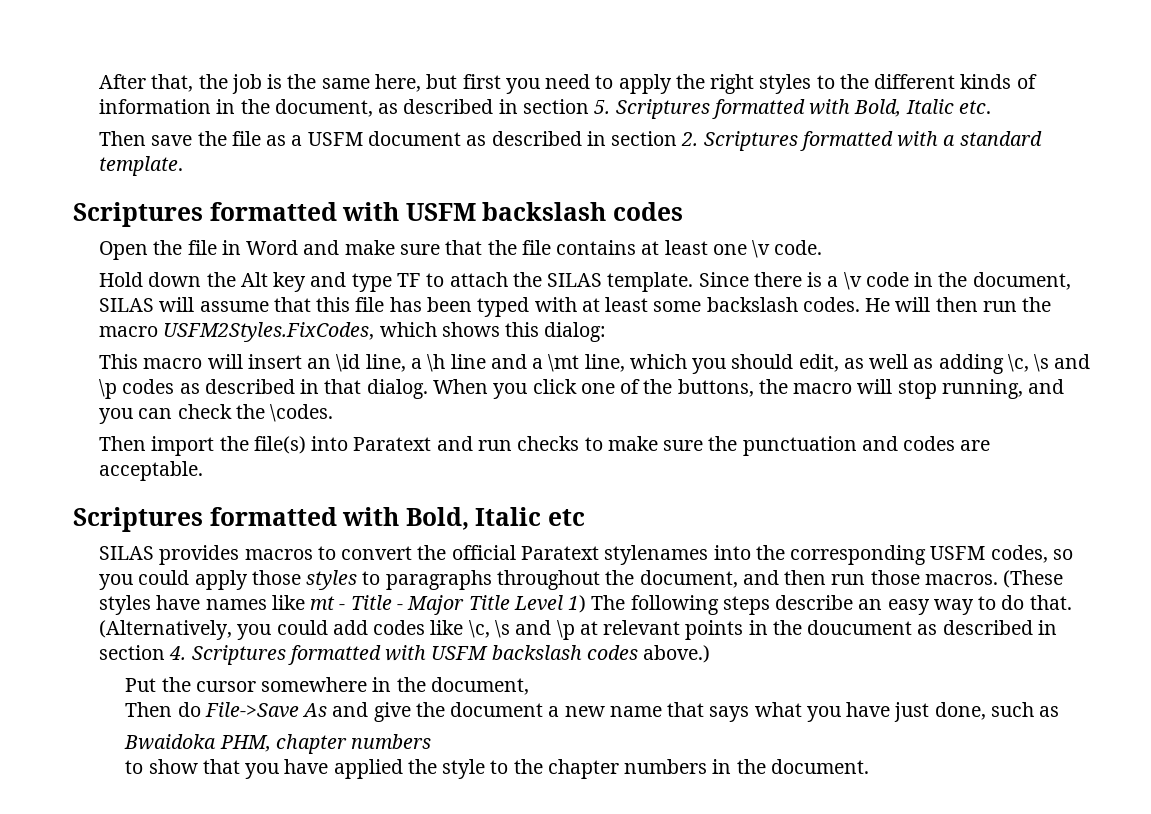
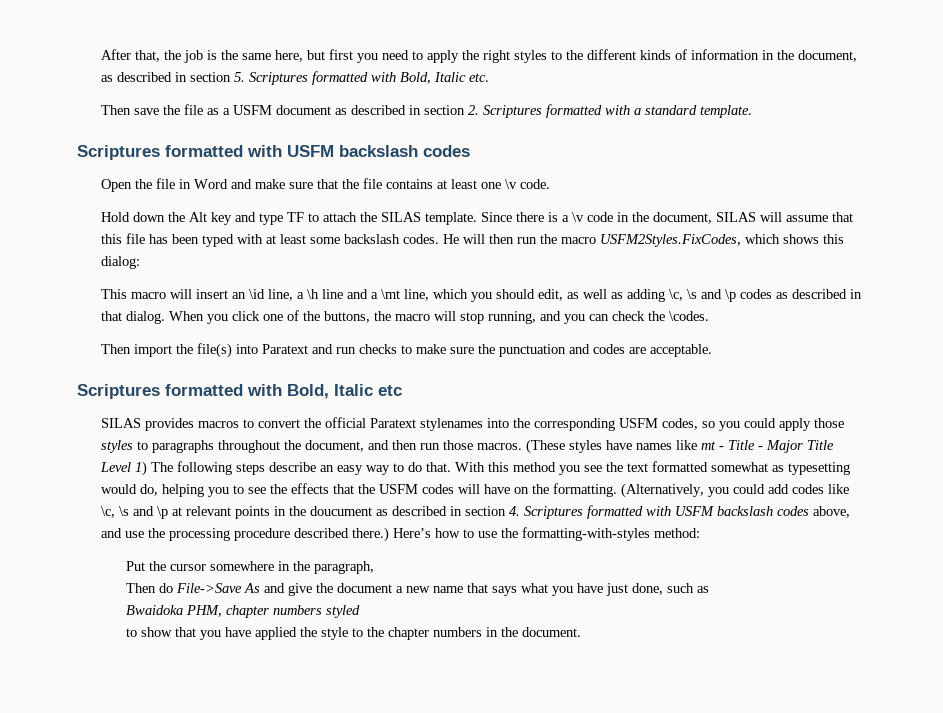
(1072, 602) none -> [455,461,851,475] [101,483,618,497] With this method you see the text formatted somewhat as typesetting would do, helping you to see the effects that the USFM codes will have on the formatting.
[643,645,711,663] above.) -> [813,506,851,518] [101,527,701,542] above, and use the processing procedure described there.) Here’s how to use the formatting-with-styles method:
[430,677,529,695] document, -> [313,561,374,574] paragraph,
(432, 741) none -> [325,605,360,618] styled

